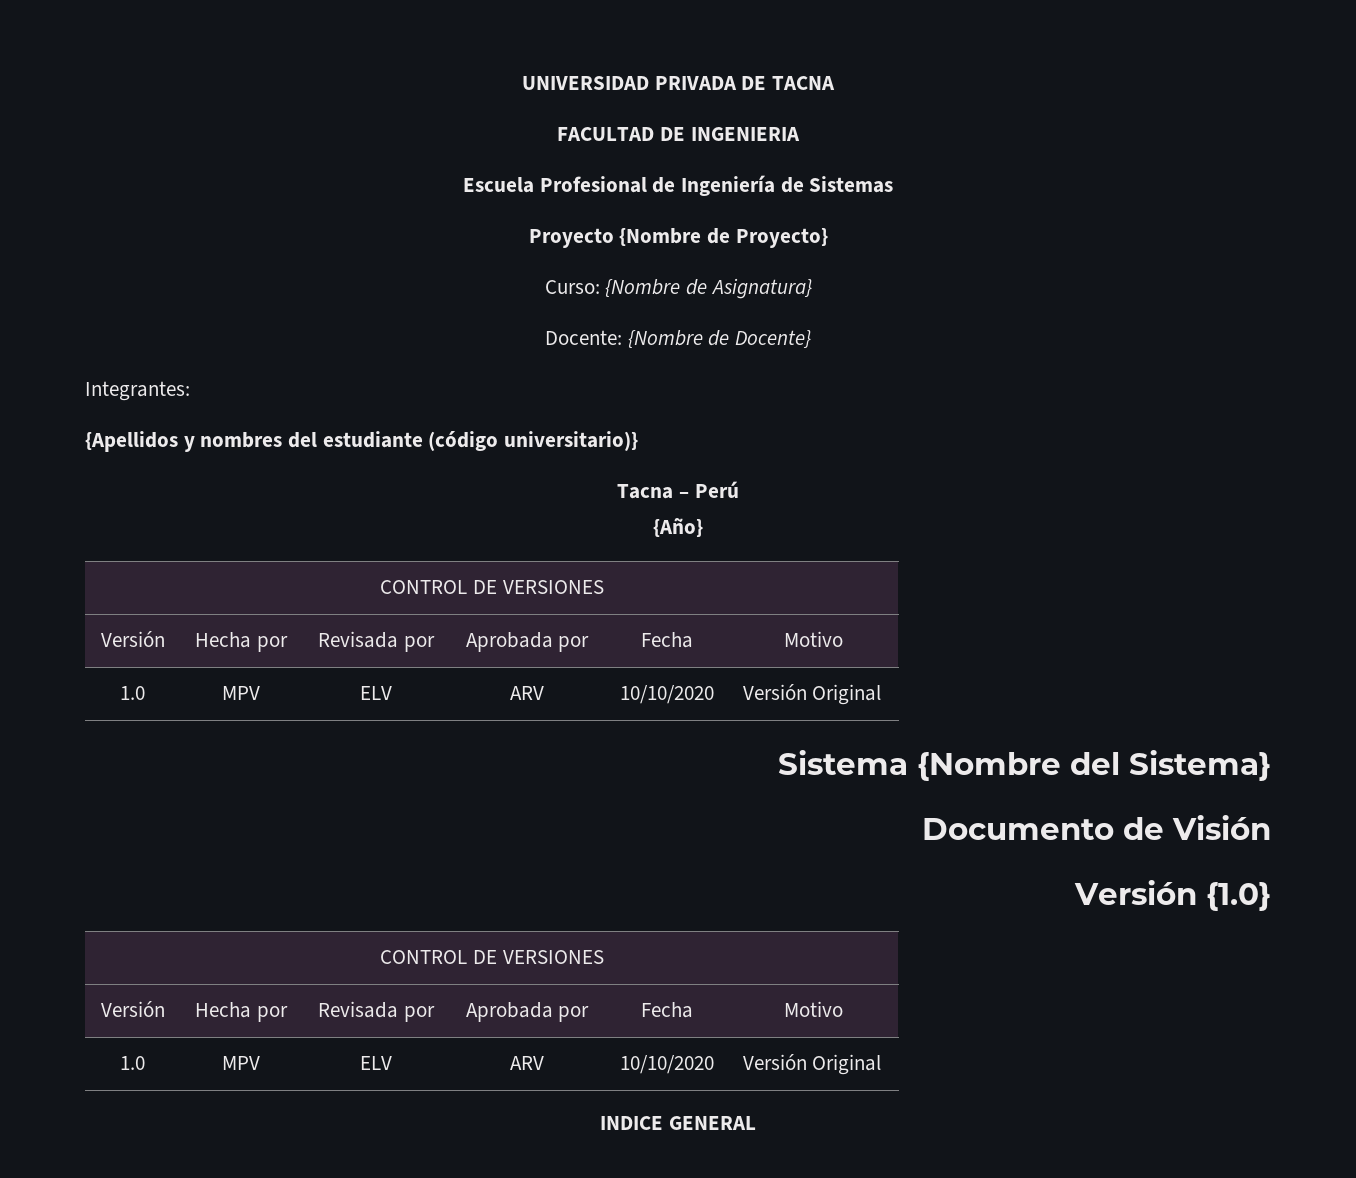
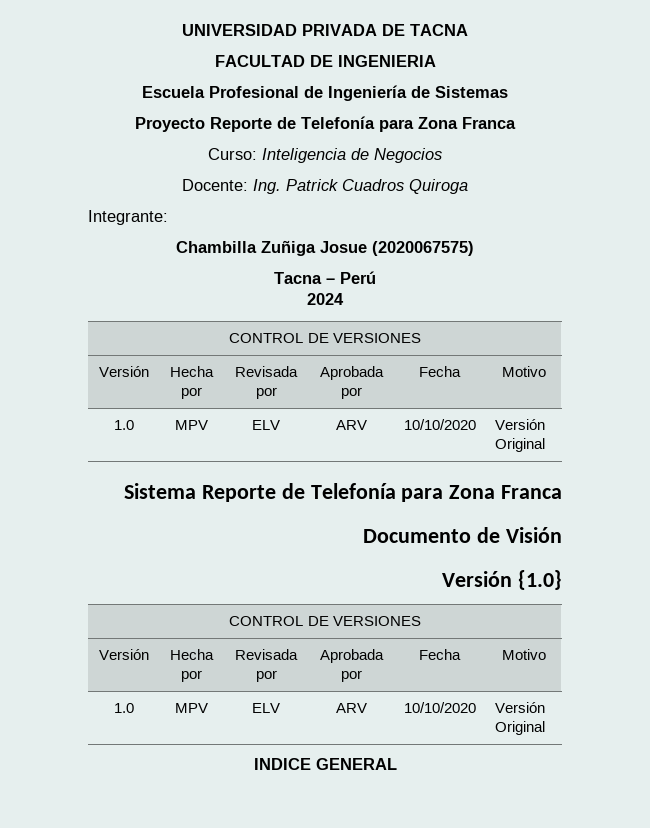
[619,228,828,248] [544,278,812,299] [544,330,812,348] [85,381,190,401] [85,431,639,452] {Nombre de Proyecto} // Curso: {Nombre de Asignatura} // Docente: {Nombre de Docente} // Integrantes: // {Apellidos y nombres del estudiante (código universitario)} -> [210,116,516,132] [208,148,442,163] [182,179,468,194] [88,210,168,225] [176,240,474,256] Reporte de Telefonía para Zona Franca // Curso: Inteligencia de Negocios // Docente: Ing. Patrick Cuadros Quiroga // Integrante: // Chambilla Zuñiga Josue (2020067575)
[653,518,703,537] {Año} -> [307,293,344,305] 2024
[917,750,1271,781] {Nombre del Sistema} -> [201,483,562,502] Reporte de Telefonía para Zona Franca

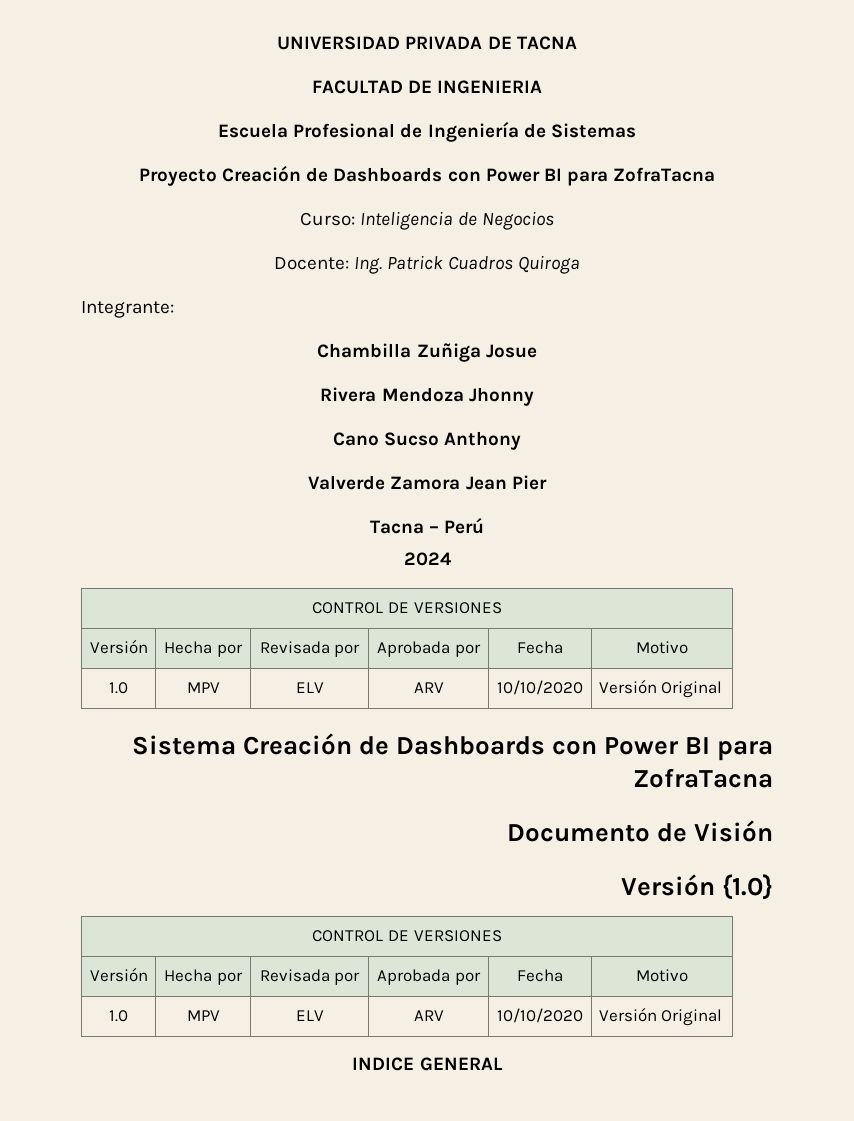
[210,116,516,132] Reporte de Telefonía para Zona Franca -> [222,166,716,186] Creación de Dashboards con Power BI para ZofraTacna
[372,241,474,256] (2020067575) -> [320,387,534,406] [332,431,522,450] [308,475,547,490] // Rivera Mendoza Jhonny // Cano Sucso Anthony // Valverde Zamora Jean Pier
[201,483,562,502] Reporte de Telefonía para Zona Franca -> [242,733,773,761] [633,768,773,788] Creación de Dashboards con Power BI para ZofraTacna

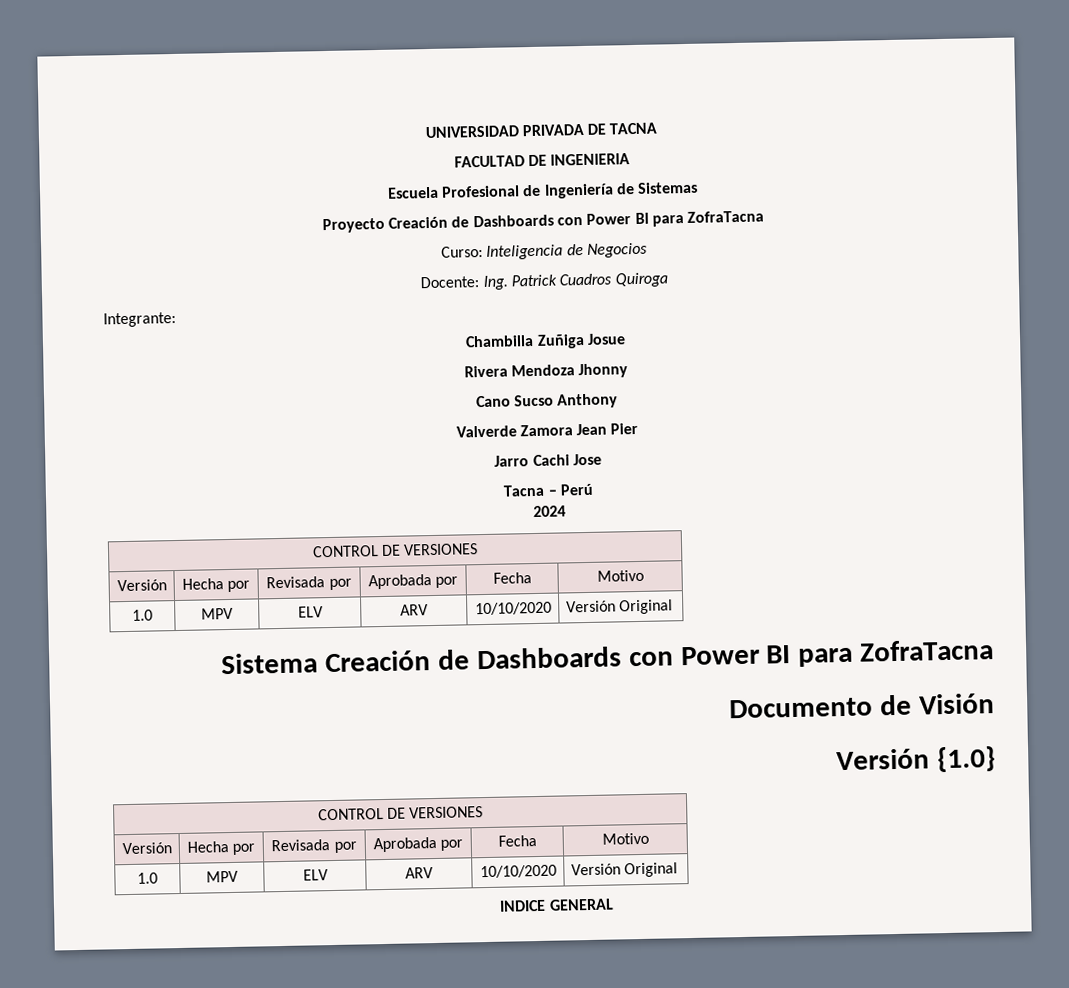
(547, 482) none -> [494,453,602,467] // Jarro Cachi Jose

